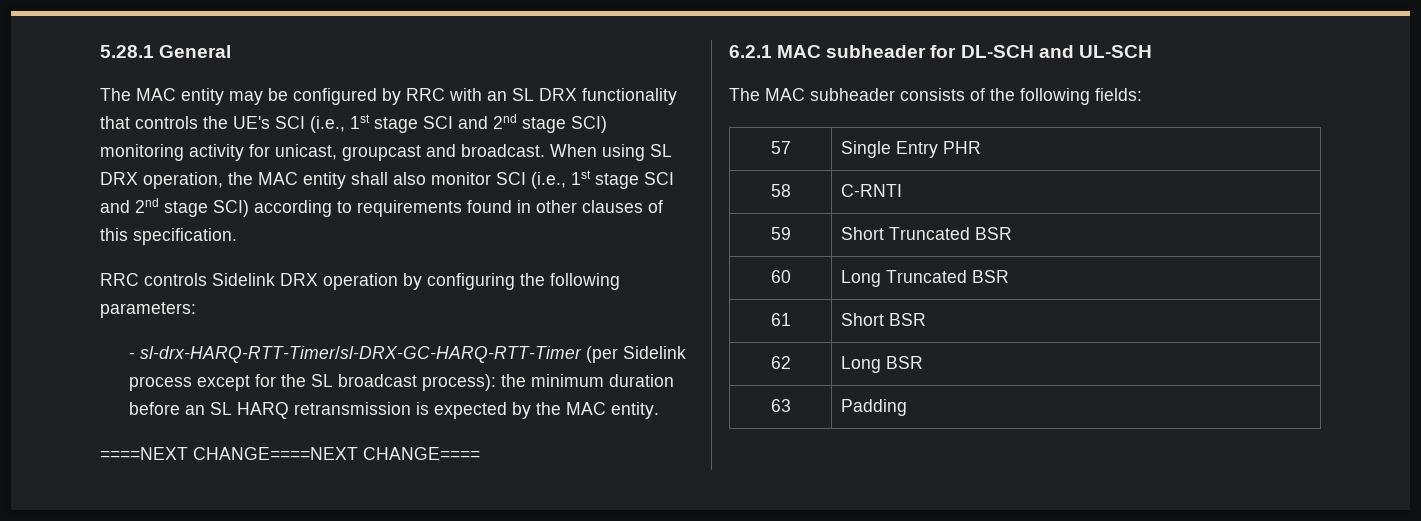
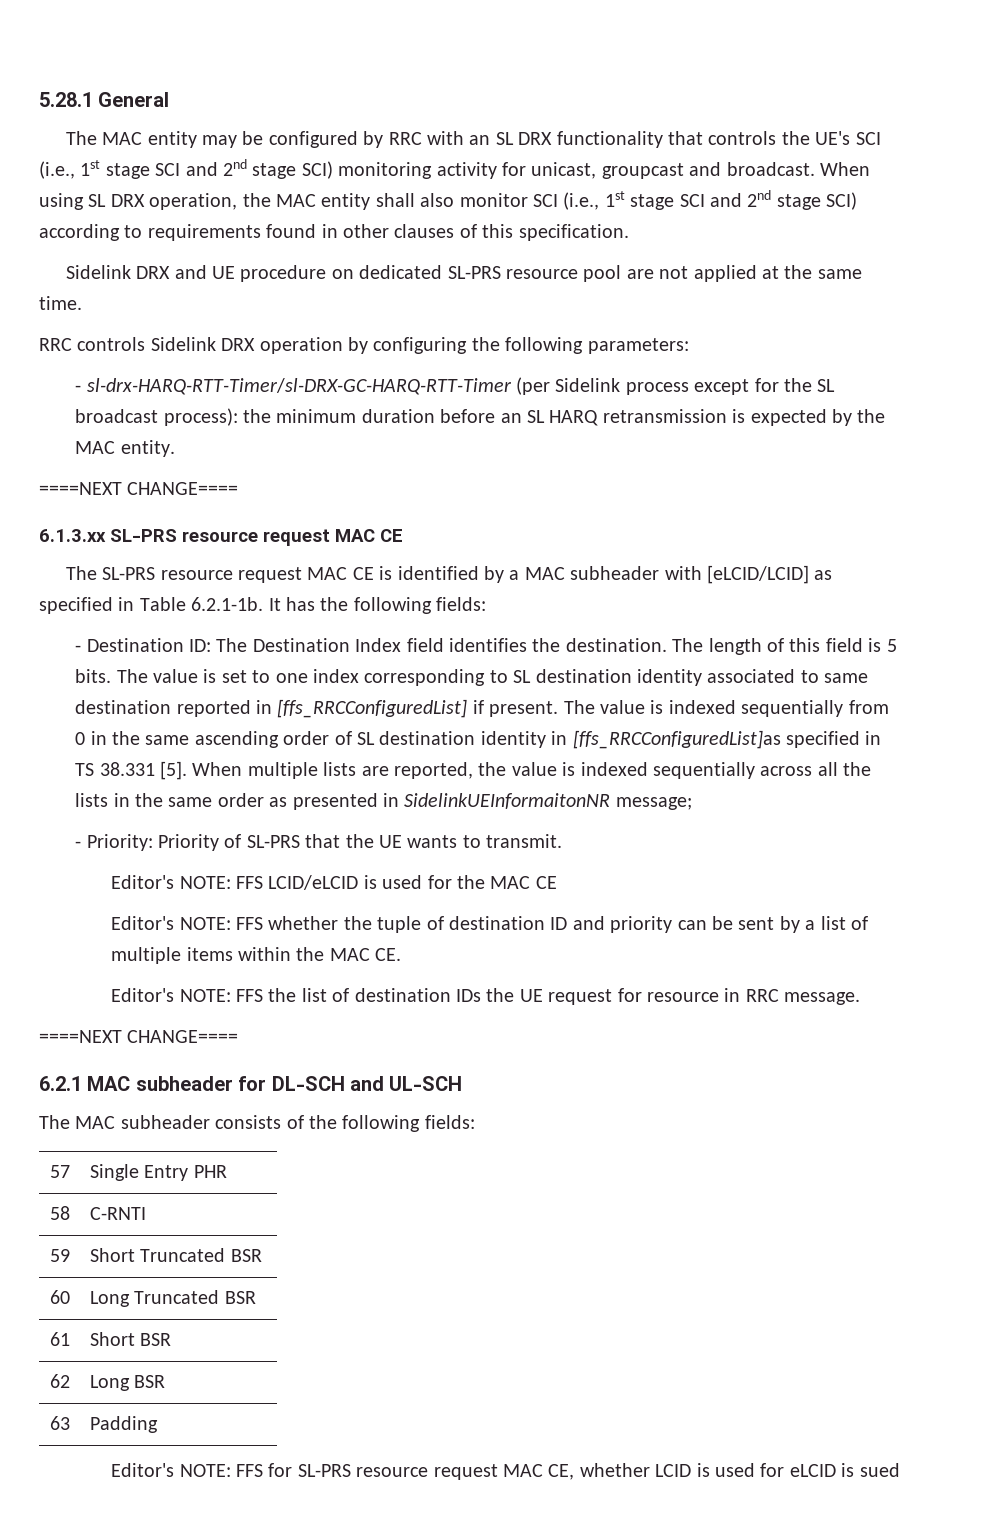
(237, 236) none -> [65,265,862,282] [39,296,82,310] // Sidelink DRX and UE procedure on dedicated SL-PRS resource pool are not applied at the same time.
[193,447,358,460] CHANGE====NEXT -> [127,482,239,495] [39,529,403,546] [65,565,833,584] [39,597,487,614] [75,638,897,655] [75,669,869,686] [75,699,889,718] [75,730,882,749] [75,761,872,780] [75,793,692,810] [75,834,563,851] [111,875,557,890] [111,916,869,933] [111,947,402,964] [111,988,861,1005] [39,1030,122,1043] CHANGE==== // 6.1.3.xx SL-PRS resource request MAC CE // The SL-PRS resource request MAC CE is identified by a MAC subheader with [eLCID/LCID] as specified in Table 6.2.1-1b. It has the following fields: // - Destination ID: The Destination Index field identifies the destination. The length of this field is 5 bits. The value is set to one index corresponding to SL destination identity associated to same destination reported in [ffs_RRCConfiguredList] if present. The value is indexed sequentially from 0 in the same ascending order of SL destination identity in [ffs_RRCConfiguredList]as specified in TS 38.331 [5]. When multiple lists are reported, the value is indexed sequentially across all the lists in the same order as presented in SidelinkUEInformaitonNR message; // - Priority: Priority of SL-PRS that the UE wants to transmit. // Editor's NOTE: FFS LCID/eLCID is used for the MAC CE // Editor's NOTE: FFS whether the tuple of destination ID and priority can be sent by a list of multiple items within the MAC CE. // Editor's NOTE: FFS the list of destination IDs the UE request for resource in RRC message. // ====NEXT
(907, 407) none -> [111,1463,900,1480] // Editor's NOTE: FFS for SL-PRS resource request MAC CE, whether LCID is used for eLCID is sued

